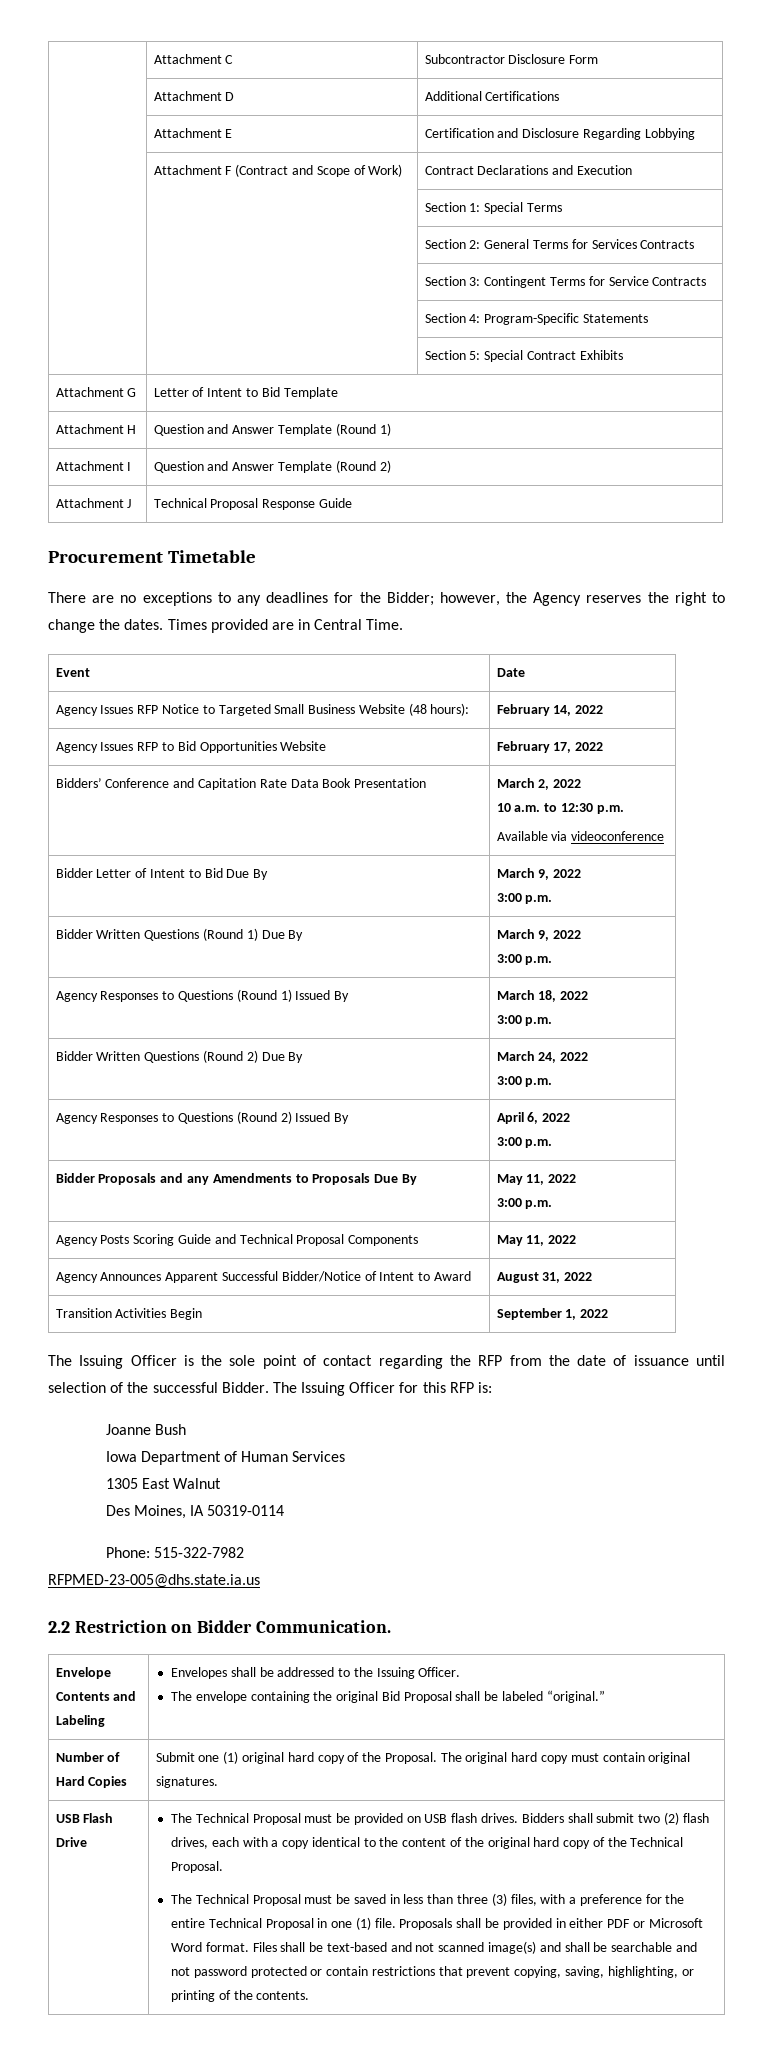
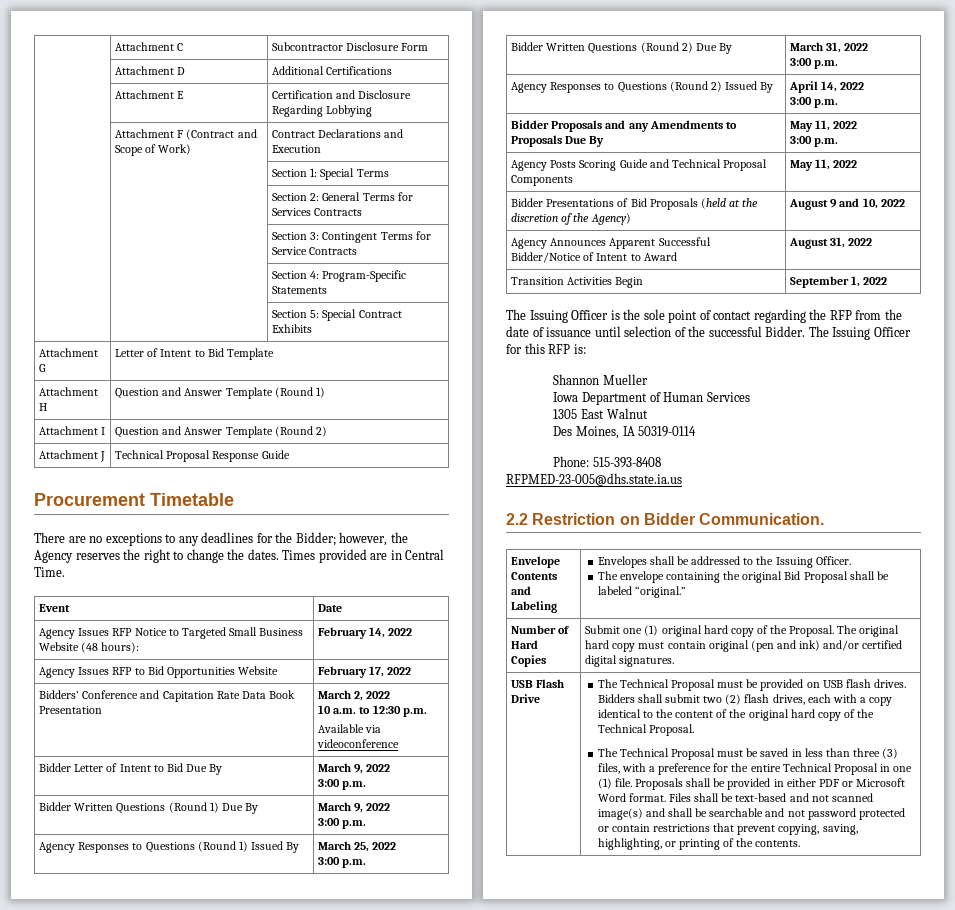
[538,990,557,1002] 18, -> [354,842,370,852] 25,
[538,1052,557,1063] 24, -> [826,42,842,53] 31,
[527,1112,539,1124] 6, -> [821,81,838,92] 14,
(577, 1239) none -> [511,198,759,210] [511,213,631,225] [789,198,905,210] // Bidder Presentations of Bid Proposals (held at the discretion of the Agency) | August 9 and 10, 2022
[105,1424,186,1435] Joanne Bush -> [553,374,649,385] Shannon Mueller
[153,1547,244,1558] 515-322-7982 -> [593,457,662,468] 515-393-8408
(691, 1758) none -> [750,640,903,652] [585,655,618,667] (pen and ink) and/or certified digital

